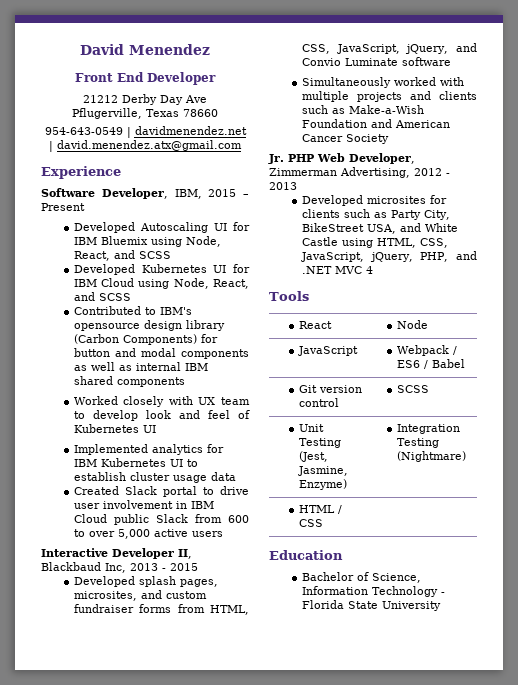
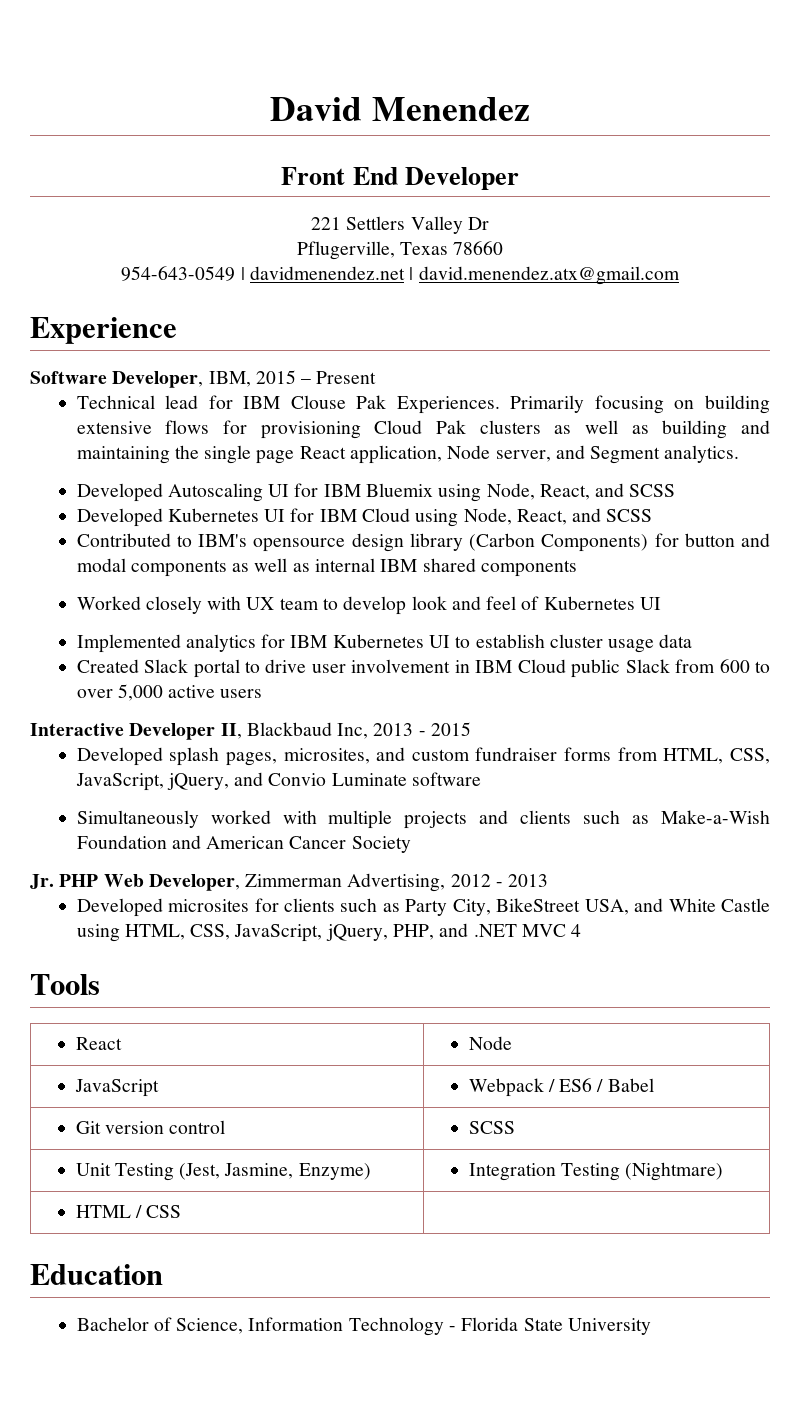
[83,94,207,105] 21212 Derby Day Ave -> [311,216,489,234] 221 Settlers Valley Dr
(85, 207) none -> [76,395,771,414] [76,420,771,439] [76,445,740,464] // Technical lead for IBM Clouse Pak Experiences. Primarily focusing on building extensive flows for provisioning Cloud Pak clusters as well as building and maintaining the single page React application, Node server, and Segment analytics.

